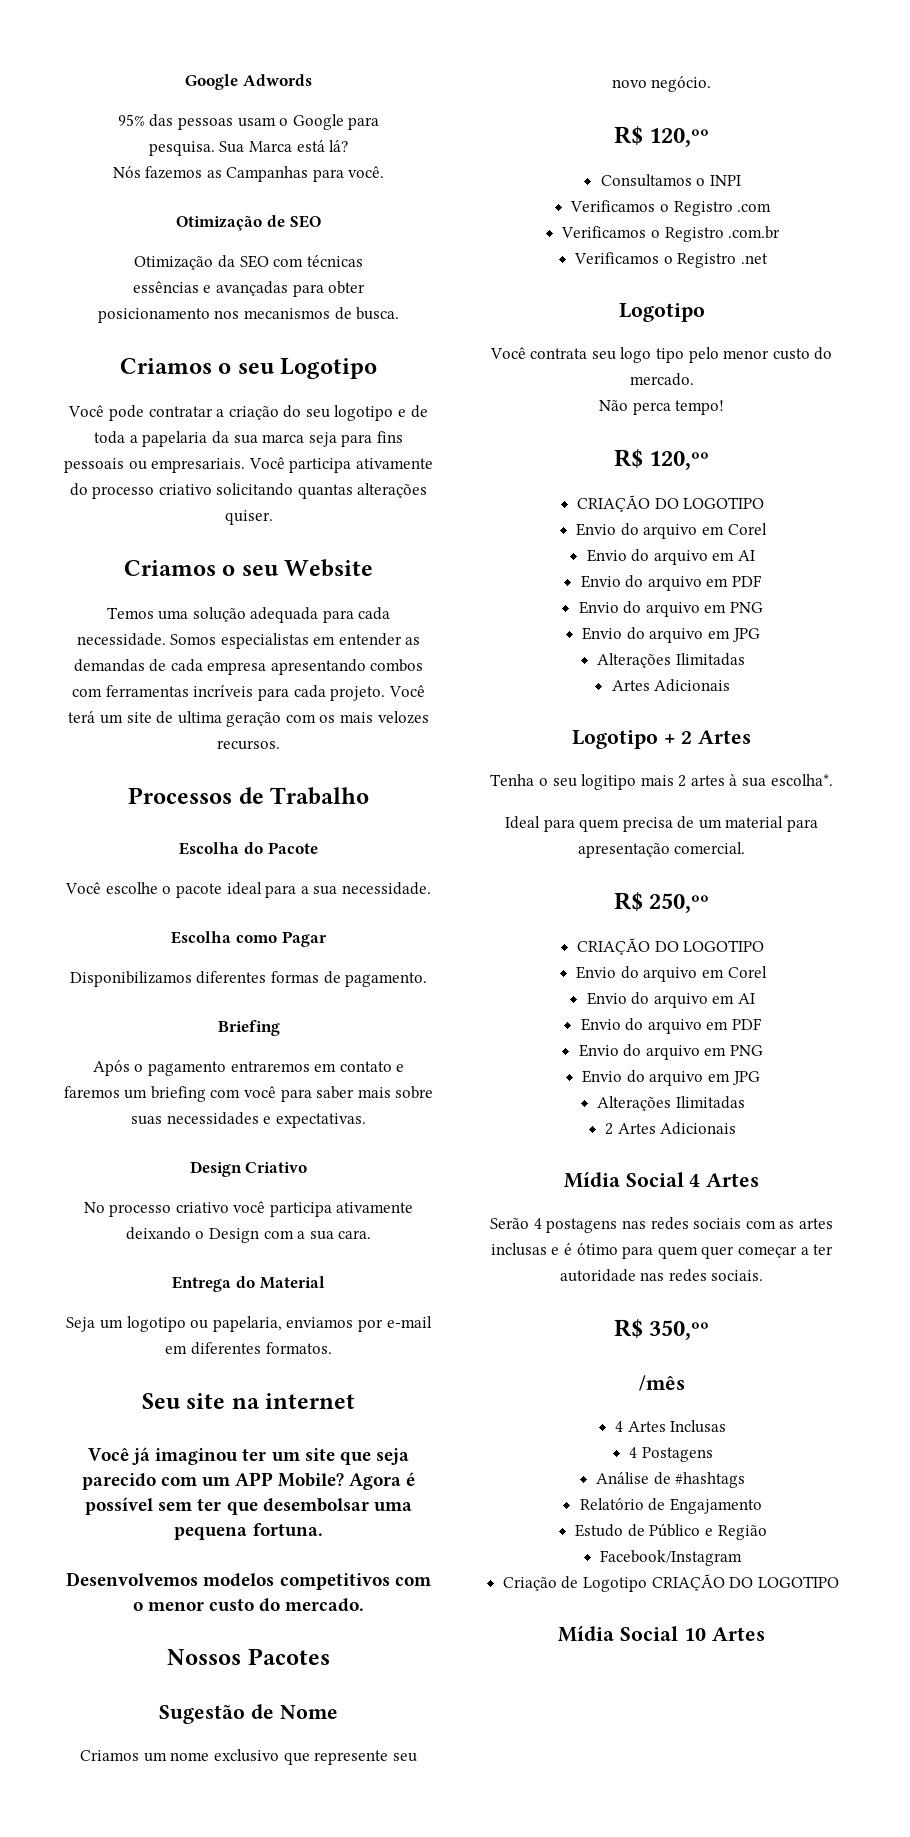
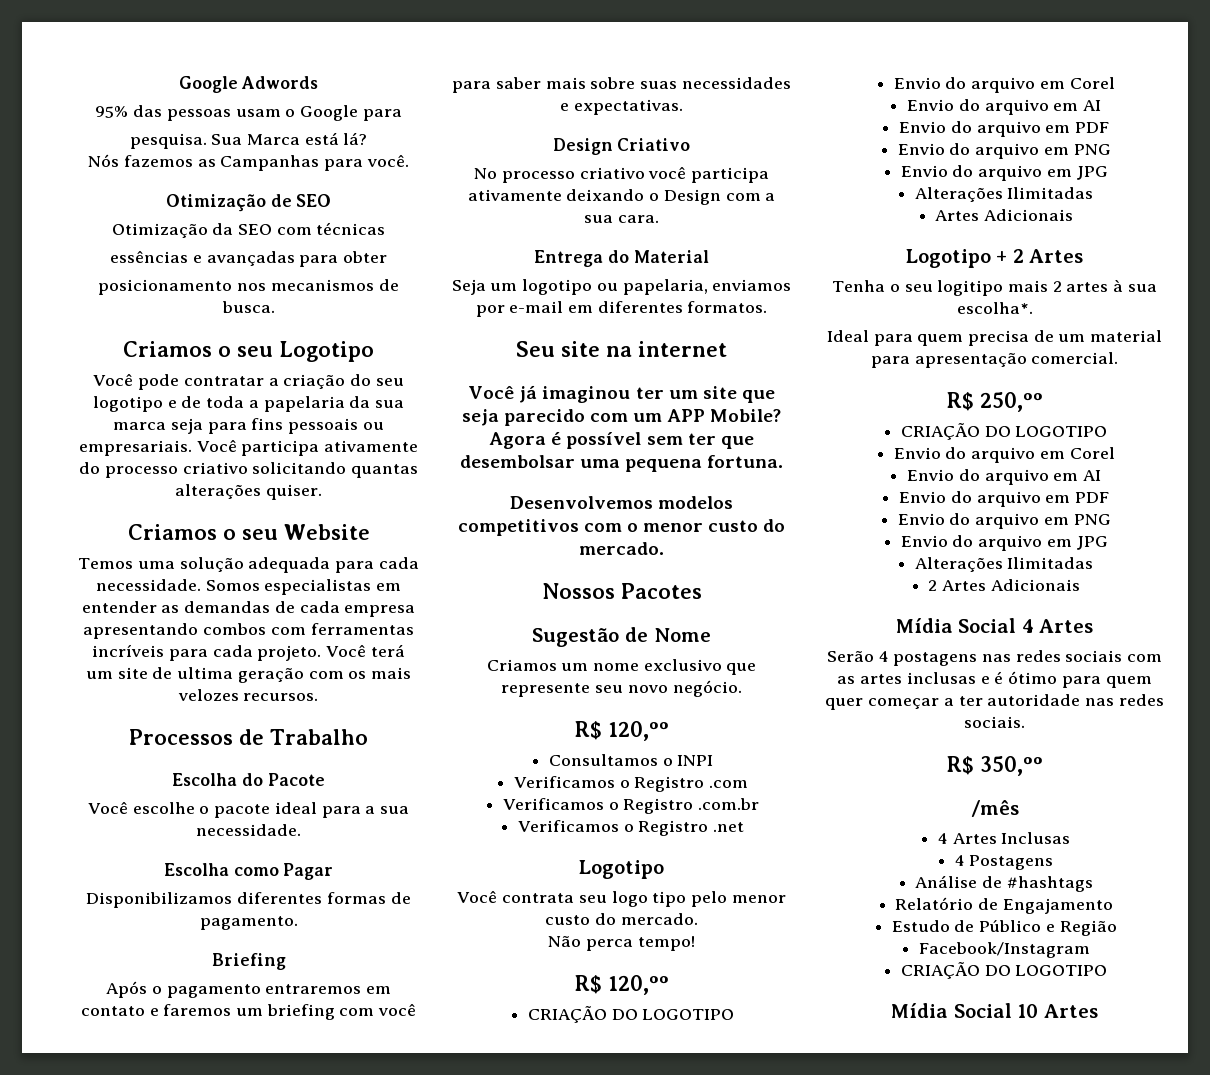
[502,1576,648,1592] Criação de Logotipo -> (1090, 950) none

